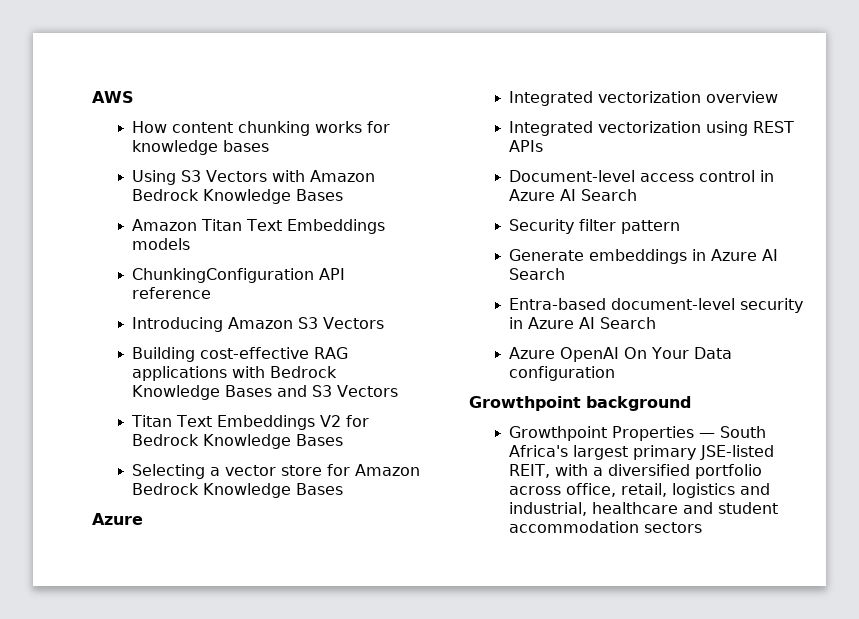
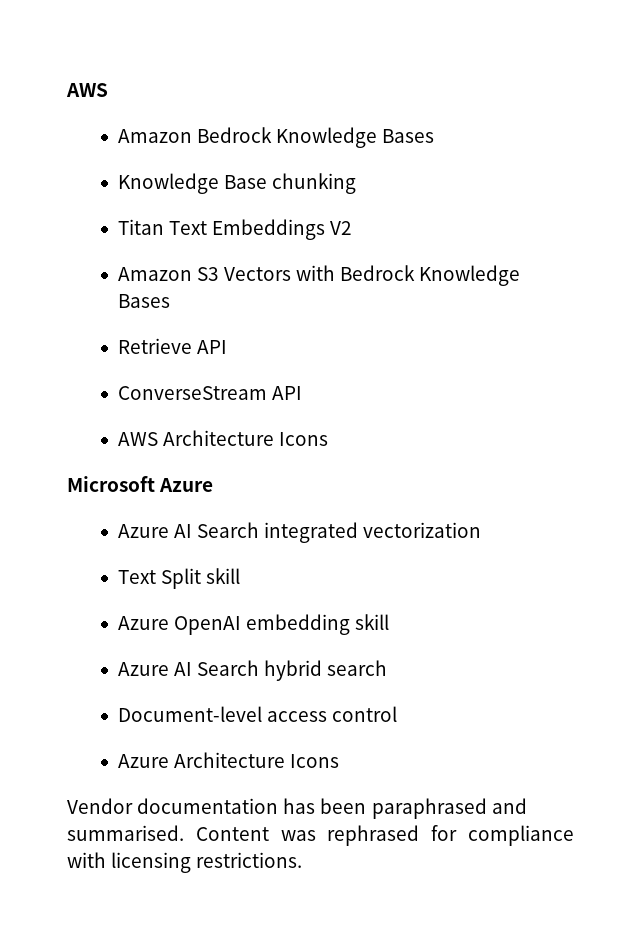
[132,121,391,136] [132,140,270,155] [132,170,376,185] [132,189,344,204] [132,219,386,234] [132,238,191,250] [132,268,346,283] [132,287,212,299] [132,317,385,332] [132,347,349,362] [132,366,338,381] [132,385,399,400] How content chunking works for knowledge bases // Using S3 Vectors with Amazon Bedrock Knowledge Bases // Amazon Titan Text Embeddings models // ChunkingConfiguration API reference // Introducing Amazon S3 Vectors // Building cost-effective RAG applications with Bedrock Knowledge Bases and S3 Vectors -> [117,127,435,148] [117,173,356,194] Amazon Bedrock Knowledge Bases // Knowledge Base chunking
[346,415,370,427] [132,434,344,449] [132,464,421,479] [132,483,344,498] [92,513,143,525] [509,91,779,106] [509,121,795,136] [509,140,544,152] [509,170,775,182] [509,189,638,201] [509,219,681,234] [509,249,779,264] [509,268,566,280] [509,298,804,313] [509,317,657,329] [509,347,733,362] [509,366,616,381] [469,396,691,411] [509,426,767,441] [509,445,775,460] [509,464,763,479] [509,483,771,498] [509,502,779,516] [509,521,703,533] for Bedrock Knowledge Bases // Selecting a vector store for Amazon Bedrock Knowledge Bases // Azure // Integrated vectorization overview // Integrated vectorization using REST APIs // Document-level access control in Azure AI Search // Security filter pattern // Generate embeddings in Azure AI Search // Entra-based document-level security in Azure AI Search // Azure OpenAI On Your Data configuration // Growthpoint background // Growthpoint Properties — South Africa's largest primary JSE-listed REIT, with a diversified portfolio across office, retail, logistics and industrial, healthcare and student accommodation sectors -> [117,265,521,286] [117,294,170,308] [117,338,227,354] [117,386,302,400] [117,430,328,446] [67,476,214,492] [117,522,482,543] [117,568,240,589] [117,614,390,635] [117,660,388,681] [117,706,397,722] [117,752,339,768] [67,798,527,819] [67,825,574,846] [67,852,303,873] // Amazon S3 Vectors with Bedrock Knowledge Bases // Retrieve API // ConverseStream API // AWS Architecture Icons // Microsoft Azure // Azure AI Search integrated vectorization // Text Split skill // Azure OpenAI embedding skill // Azure AI Search hybrid search // Document-level access control // Azure Architecture Icons // Vendor documentation has been paraphrased and summarised. Content was rephrased for compliance with licensing restrictions.

